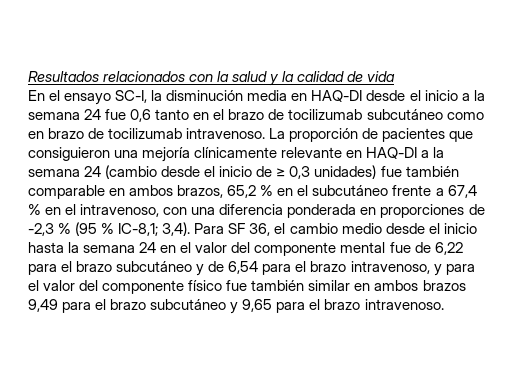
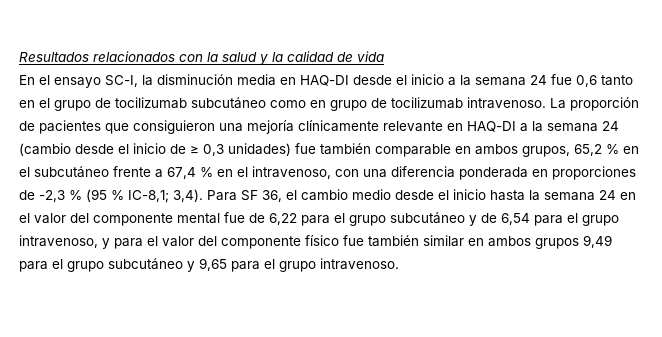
[228,109,265,120] brazo -> [54,100,91,111] grupo
[48,128,85,139] brazo -> [330,100,367,111] grupo
[177,185,224,198] brazos, -> [522,146,570,157] grupos,
[76,261,113,272] brazo -> [349,215,386,226] grupo
[310,261,347,272] brazo -> [582,215,619,226] grupo
[422,280,466,291] brazos -> [535,238,579,249] grupos
[110,299,147,310] brazo -> [67,261,104,272] grupo
[324,299,361,310] brazo -> [279,261,316,272] grupo

